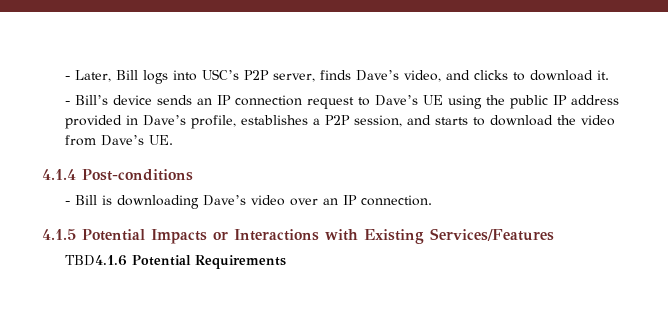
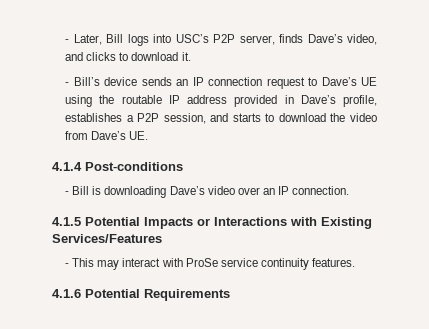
[510,95,549,109] public -> [121,95,162,104] routable
[65,255,128,266] TBD4.1.6 -> [65,258,355,270] [52,289,81,298] - This may interact with ProSe service continuity features. // 4.1.6

